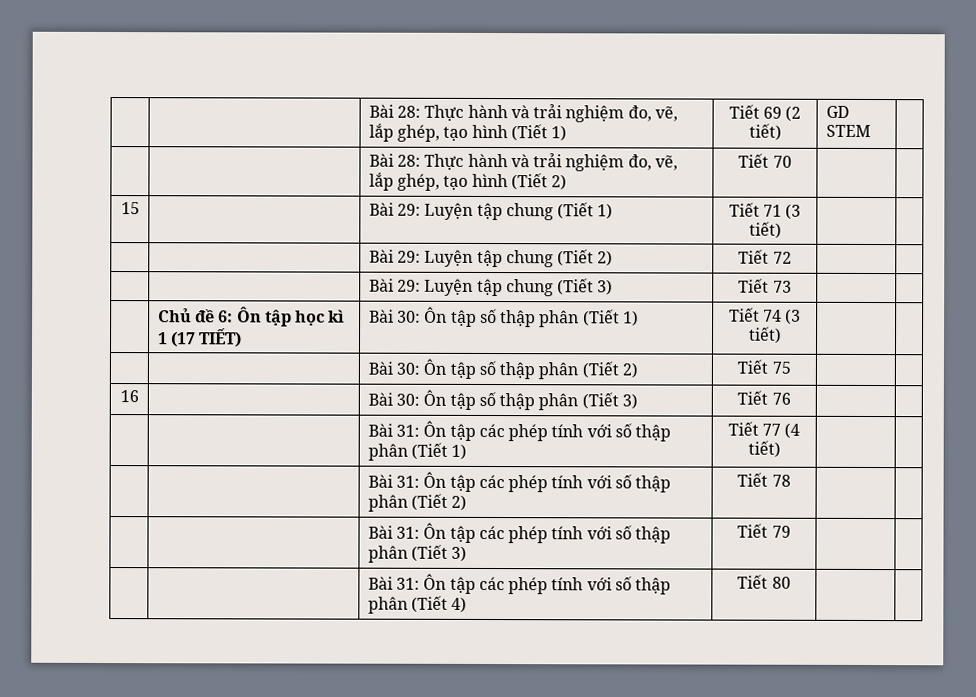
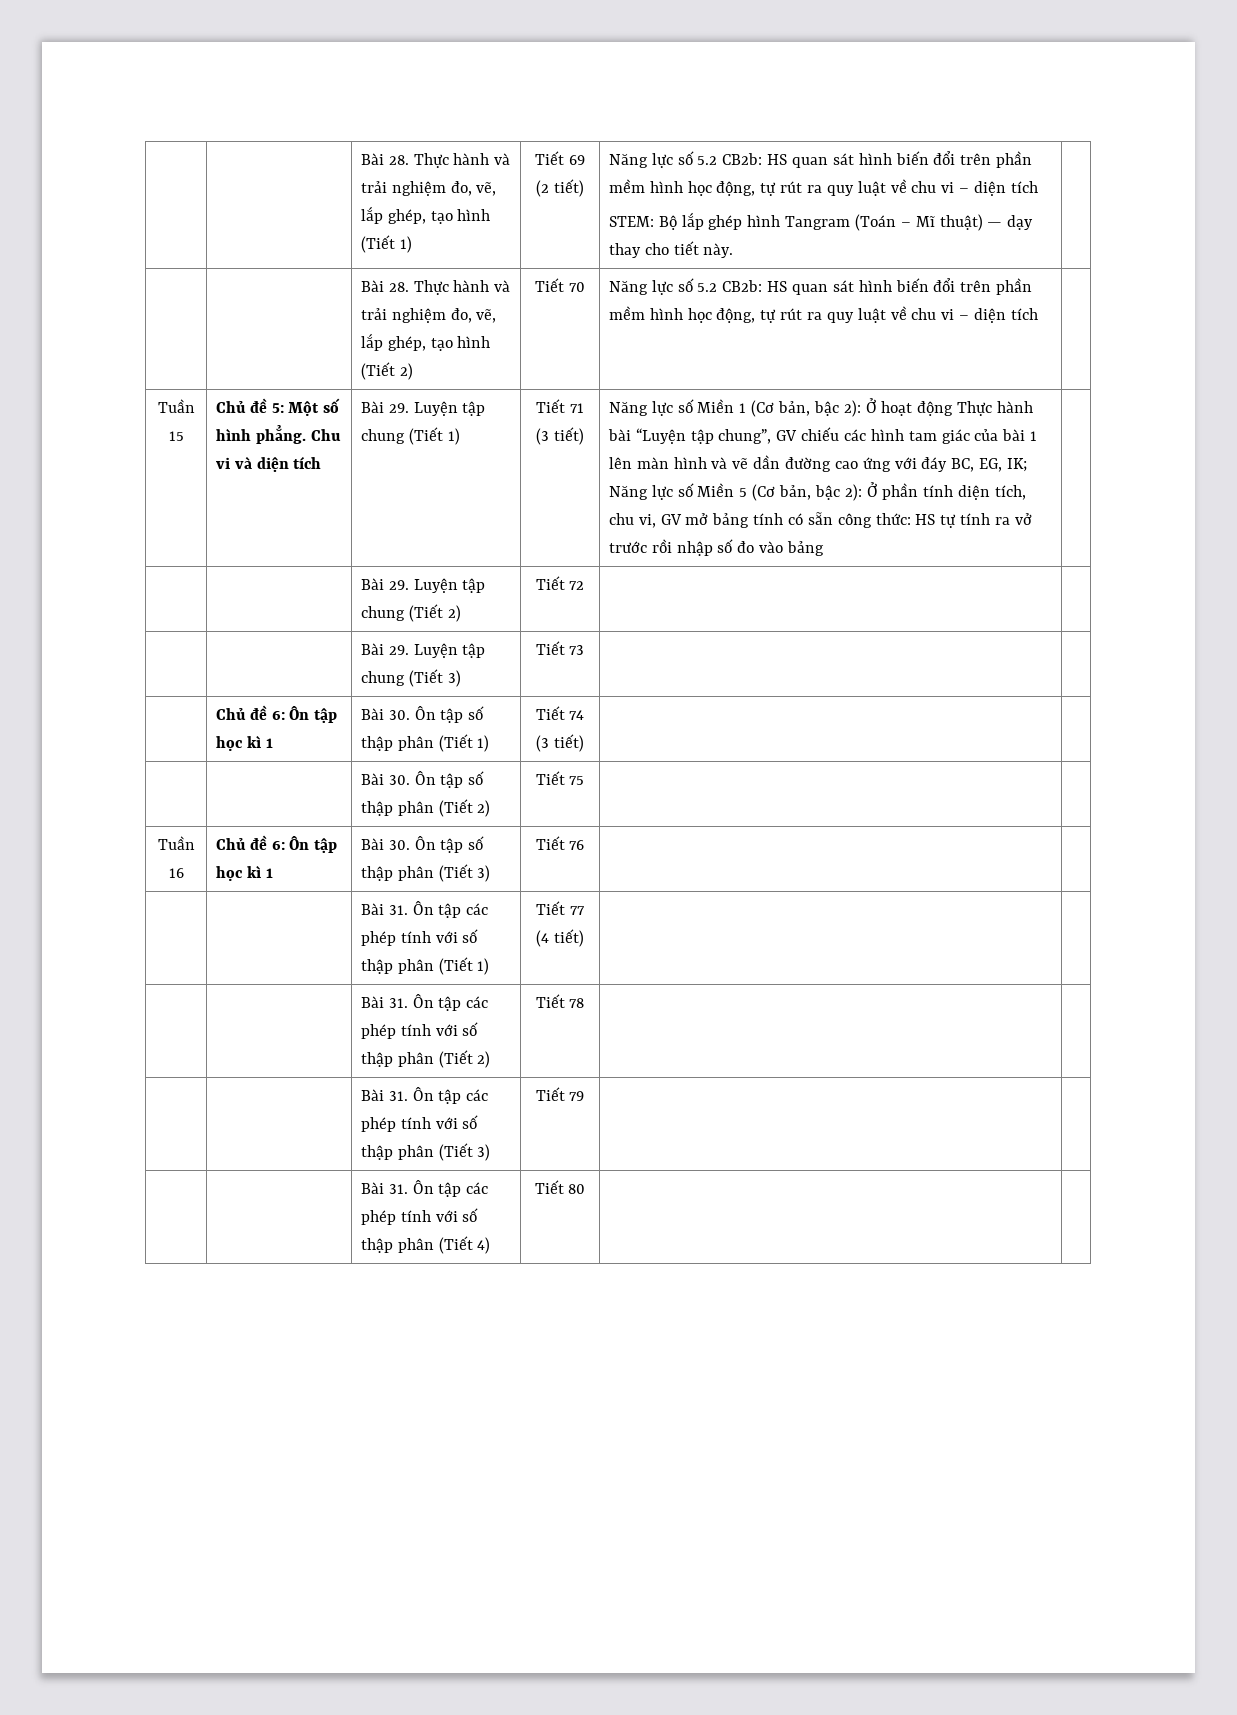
[368,104,421,118] | | Bài 28: -> [360,153,409,165] | | Bài 28.
[825,105,850,118] [825,124,871,138] [368,153,421,167] GD STEM | // | | Bài 28: -> [608,151,1033,168] [608,179,1038,196] [608,212,1034,231] [608,241,734,258] [360,280,409,292] Năng lực số 5.2 CB2b: HS quan sát hình biến đổi trên phần mềm hình học động, tự rút ra quy luật về chu vi – diện tích // STEM: Bộ lắp ghép hình Tangram (Toán – Mĩ thuật) — dạy thay cho tiết này. | // | | Bài 28.
[120,202,140,215] [368,202,421,216] | // 15 | | Bài 29: -> [608,278,1033,295] [608,306,1038,323] [157,399,195,413] [168,431,184,441] [215,398,341,416] [215,425,341,444] [215,456,322,472] [360,401,409,413] Năng lực số 5.2 CB2b: HS quan sát hình biến đổi trên phần mềm hình học động, tự rút ra quy luật về chu vi – diện tích | // Tuần 15 | Chủ đề 5: Một số hình phẳng. Chu vi và diện tích | Bài 29.
[368,249,421,263] | // | | Bài 29: -> [608,398,1034,417] [607,427,1038,444] [608,455,1028,472] [608,482,1027,501] [608,512,1032,528] [608,539,824,556] [360,578,409,590] Năng lực số Miền 1 (Cơ bản, bậc 2): Ở hoạt động Thực hành bài “Luyện tập chung”, GV chiếu các hình tam giác của bài 1 lên màn hình và vẽ dần đường cao ứng với đáy BC, EG, IK; Năng lực số Miền 5 (Cơ bản, bậc 2): Ở phần tính diện tích, chu vi, GV mở bảng tính có sẵn công thức: HS tự tính ra vở trước rồi nhập số đo vào bảng | // | | Bài 29.
[396,279,421,292] 29: -> [388,645,409,655] 29.
[170,328,243,348] [368,309,421,323] (17 TIẾT) | Bài 30: -> [360,708,410,720] | Bài 30.
[395,362,420,375] 30: -> [388,775,410,785] 30.
(791, 367) none -> [157,836,195,850] Tuần
[367,392,420,406] | Bài 30: -> [215,835,338,853] [215,865,273,881] [360,838,410,850] Chủ đề 6: Ôn tập học kì 1 | Bài 30.
[395,424,420,437] 31: -> [388,905,408,915] 31.
[395,475,420,488] 31: -> [388,998,408,1008] 31.
[395,526,420,539] 31: -> [388,1091,408,1101] 31.
[395,577,420,590] 31: -> [388,1184,408,1194] 31.

